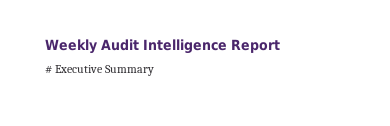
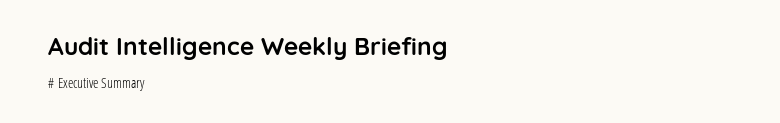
[45,39,97,54] Weekly -> (48, 46) none
[231,39,280,53] Report -> [261,37,448,60] Weekly Briefing

